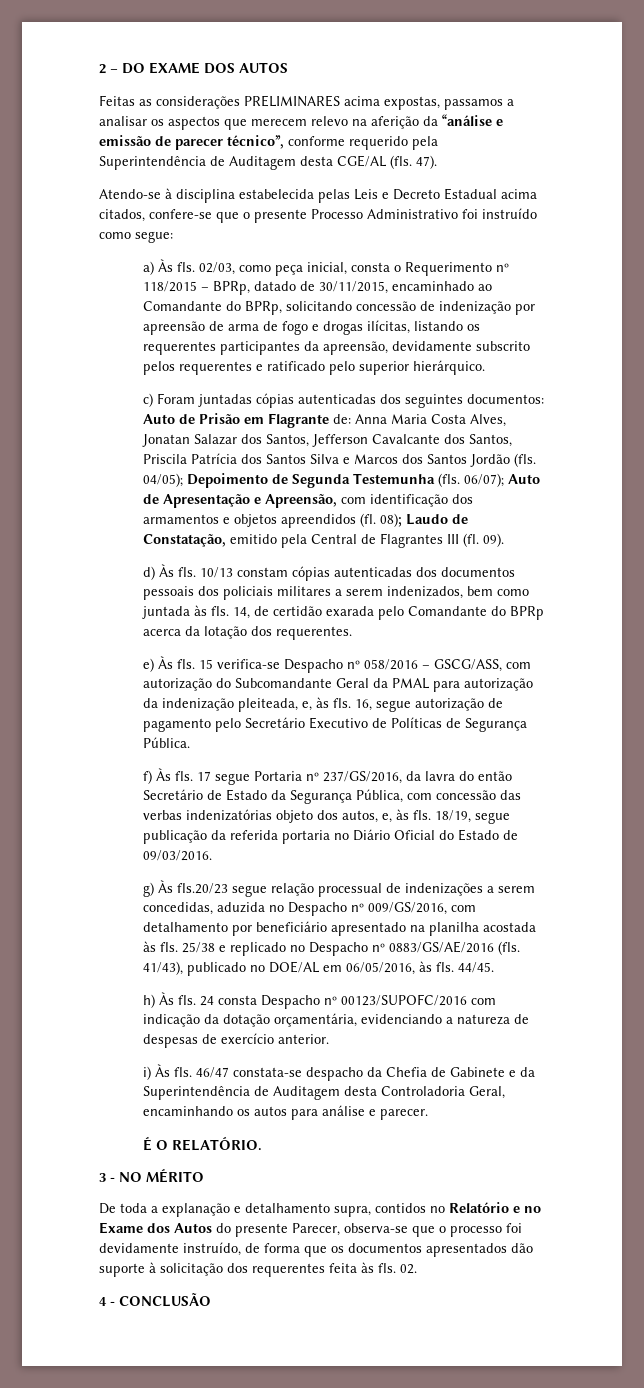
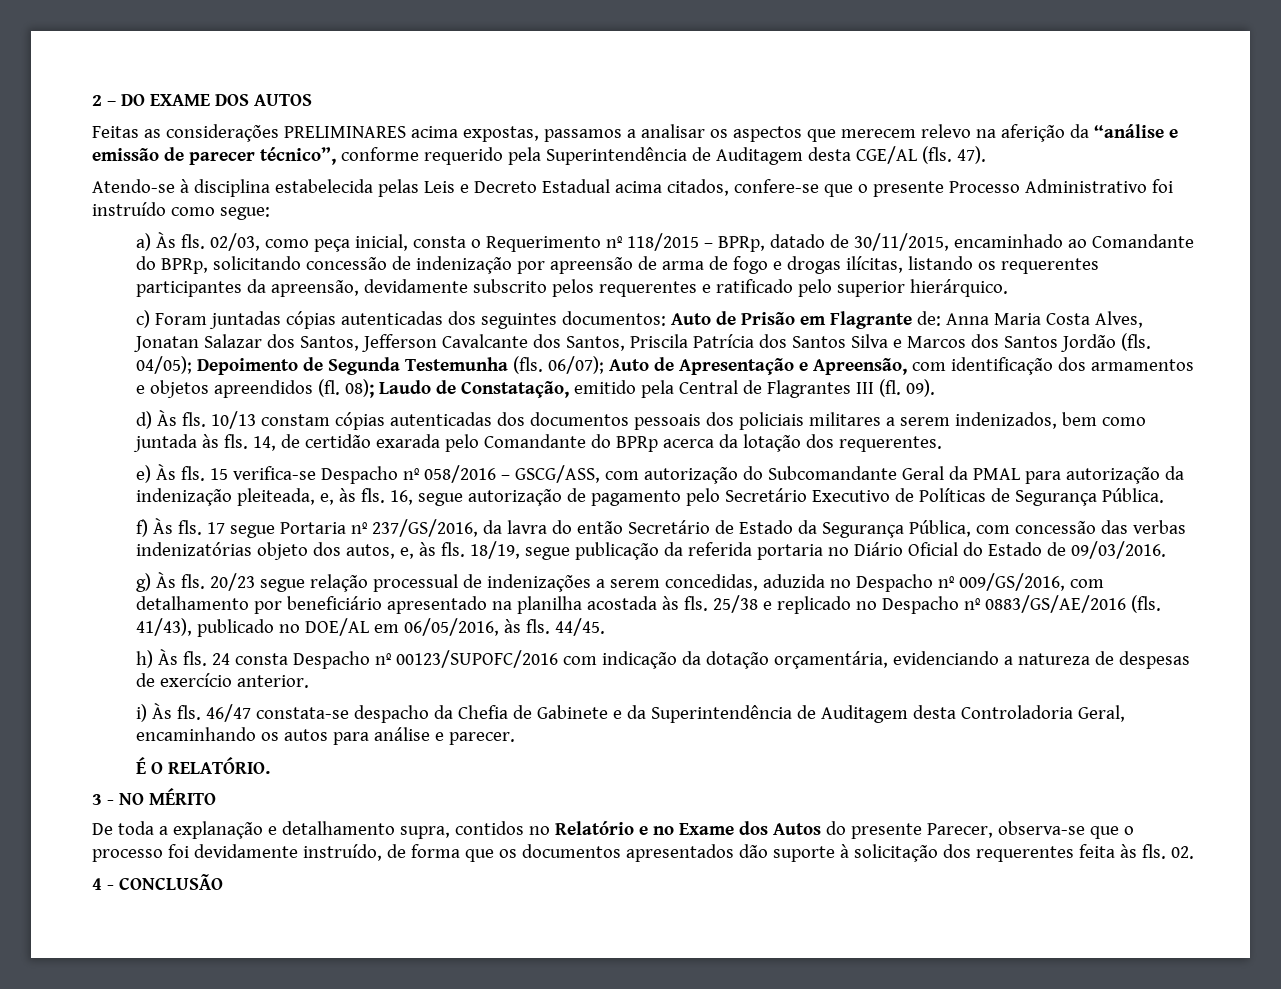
[177,883,229,894] fls.20/23 -> [181,573,256,591] fls. 20/23

